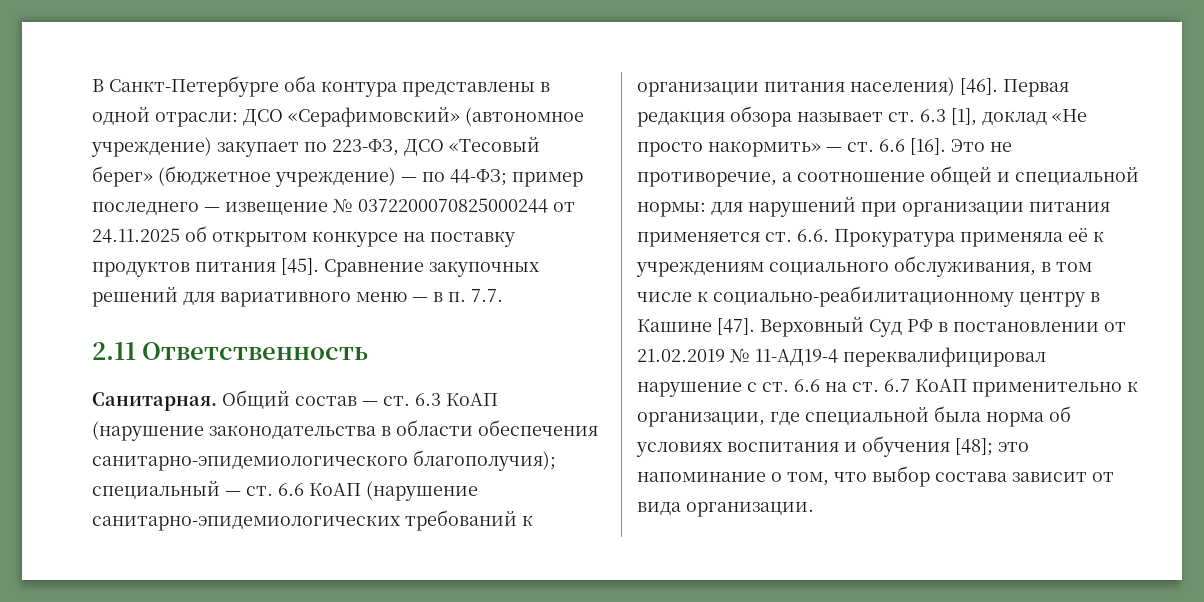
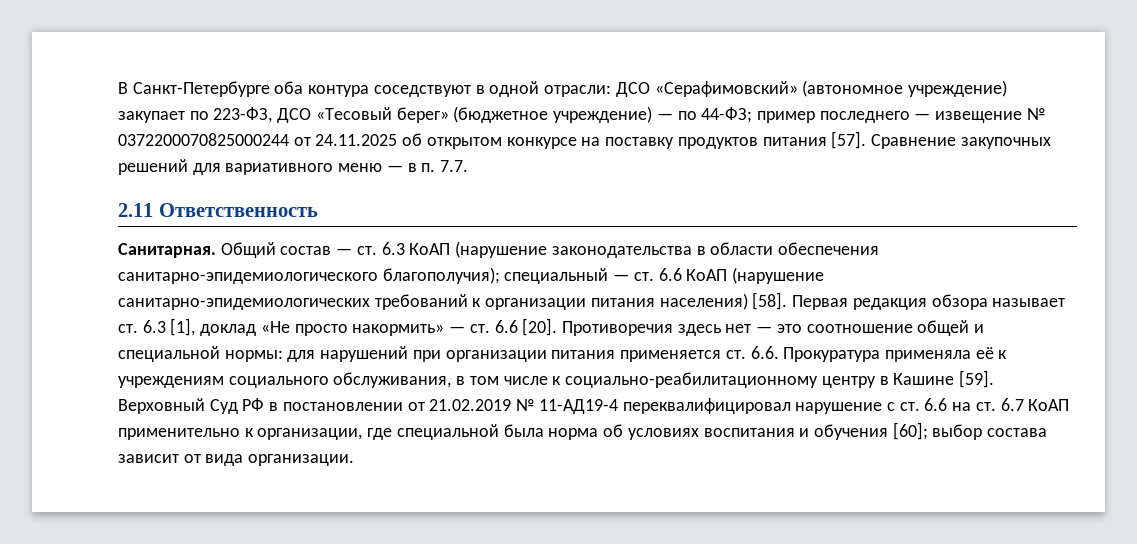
[402,82,535,97] представлены -> [373,85,471,97] соседствуют
[281,258,319,275] [45]. -> [831,131,867,149] [57].
[960,78,998,95] [46]. -> [752,292,788,310] [58].
[910,138,1012,155] [637,172,792,187] [16]. Это не противоречие, а -> [522,318,802,336] [20]. Противоречия здесь нет — это
[717,318,755,335] [47]. -> [958,370,994,388] [59].
[955,438,1029,456] [637,472,867,486] [48]; это напоминание о том, что -> [892,422,928,440] [60];

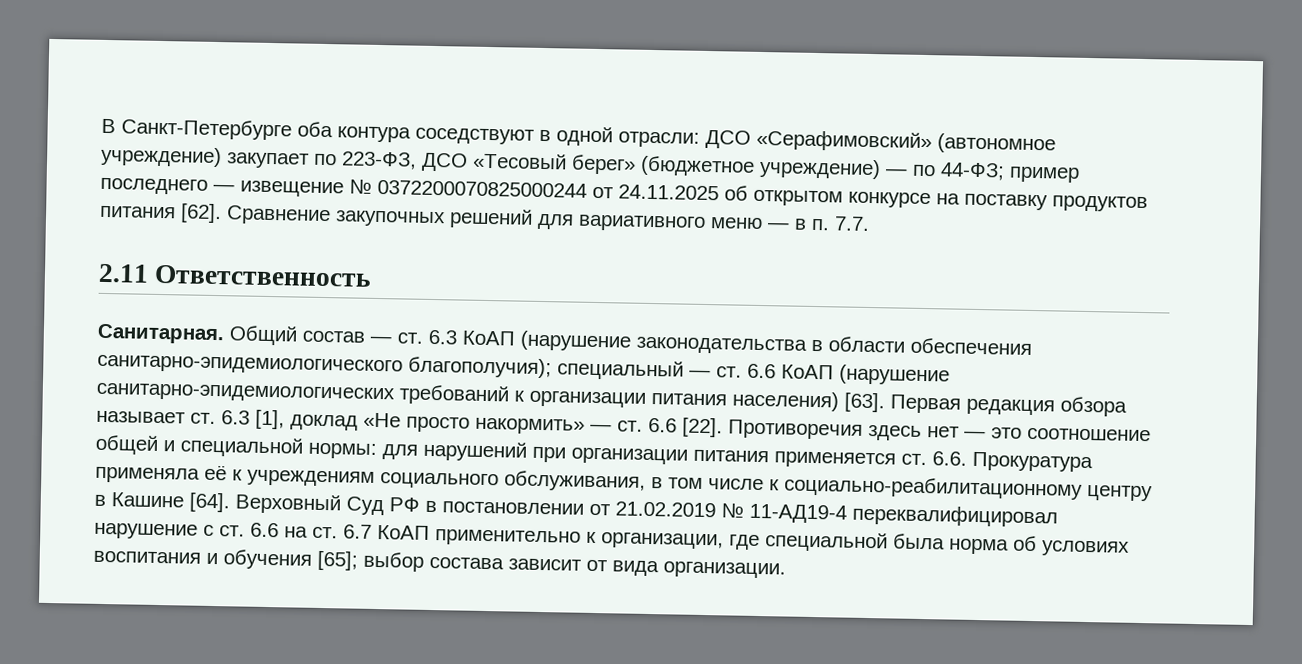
[831,131,867,149] [57]. -> [180,203,222,224] [62].
[752,292,788,310] [58]. -> [844,392,885,413] [63].
[522,318,558,336] [20]. -> [682,417,723,438] [22].
[958,370,994,388] [59]. -> [189,492,230,513] [64].
[892,422,928,440] [60]; -> [317,550,358,571] [65];

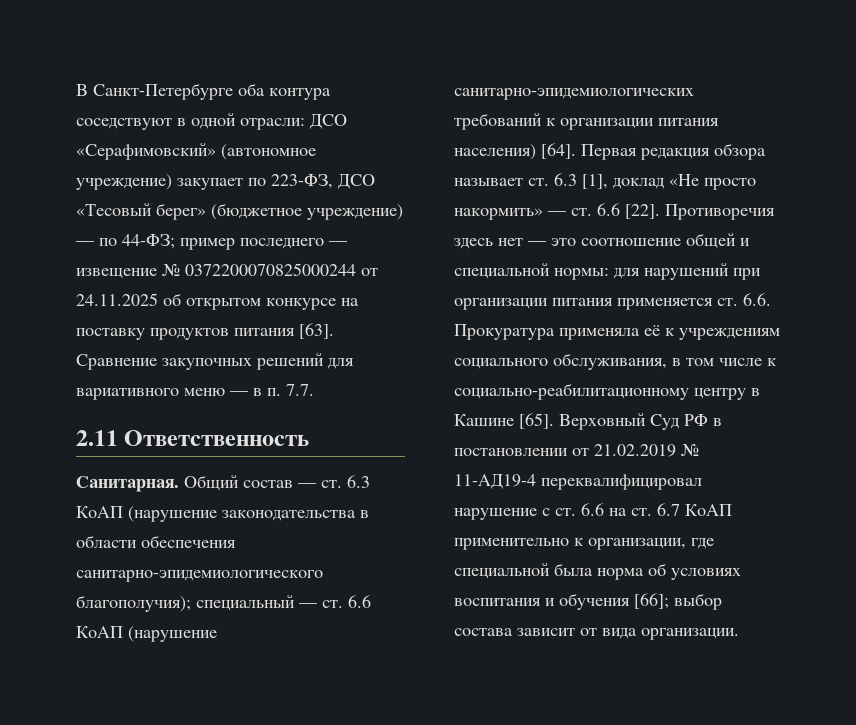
[180,203,222,224] [62]. -> [299,323,334,339] [63].
[844,392,885,413] [63]. -> [541,143,576,159] [64].
[189,492,230,513] [64]. -> [519,413,554,429] [65].
[317,550,358,571] [65]; -> [634,593,669,609] [66];

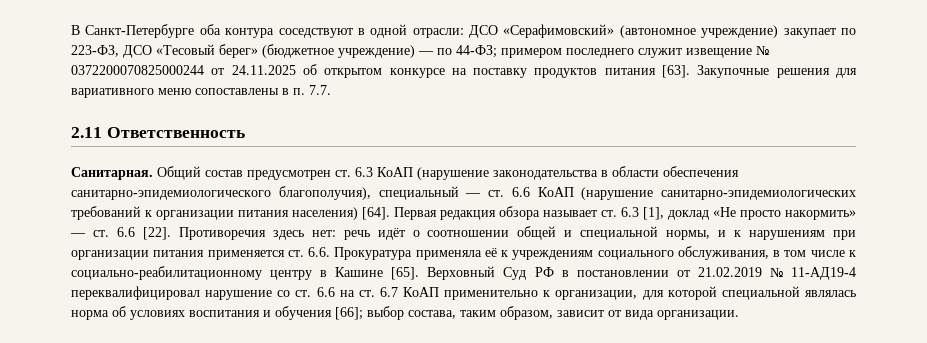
[180,238,347,250] пример последнего — -> [501,48,682,58] примером последнего служит
[76,353,324,370] Сравнение закупочных решений -> [697,65,830,78] Закупочные решения
[230,391,248,396] — -> [195,88,279,95] сопоставлены
[298,483,316,488] — -> [247,170,331,180] предусмотрен
[76,595,191,612] благополучия); -> [278,186,371,200] благополучия),
[498,233,750,249] [454,263,729,280] нет — это соотношение общей и специальной нормы: для нарушений -> [311,226,826,240] нет: речь идёт о соотношении общей и специальной нормы, и к нарушениям
[542,508,550,516] с -> [277,290,291,297] со
[691,538,714,549] [454,563,593,579] где специальной была -> [642,286,856,300] для которой специальной являлась
[454,628,513,636] состава -> [408,306,553,320] состава, таким образом,

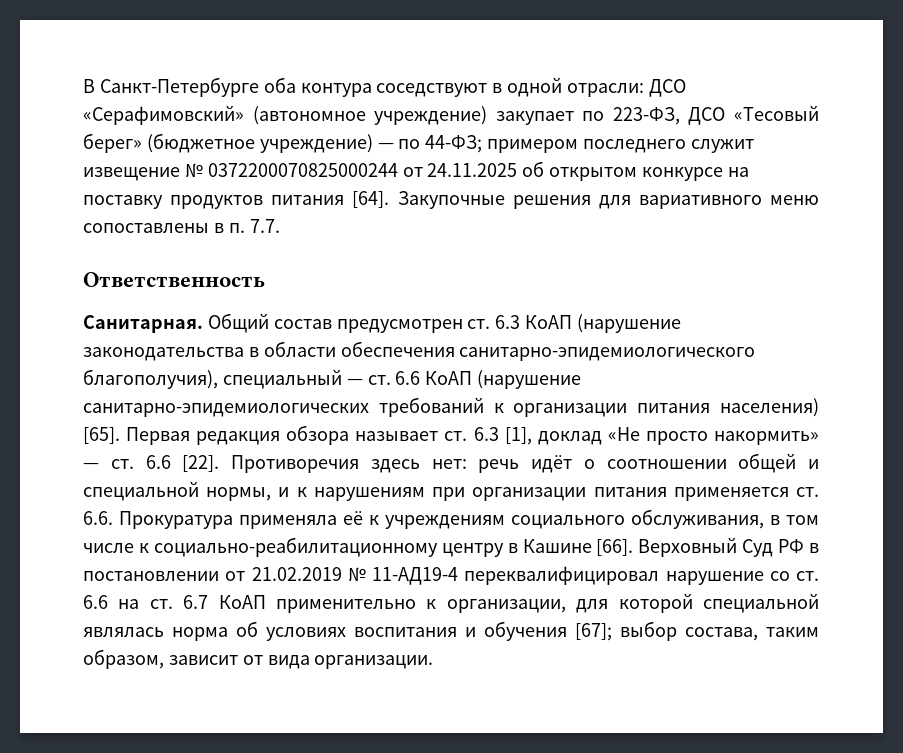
[662,65,691,78] [63]. -> [352,191,390,208] [64].
[71,127,102,138] 2.11 -> (280, 226) none
[362,207,390,220] [64]. -> [83,427,120,444] [65].
[391,267,420,280] [65]. -> [596,539,634,556] [66].
[335,307,363,320] [66]; -> [575,623,612,641] [67];

